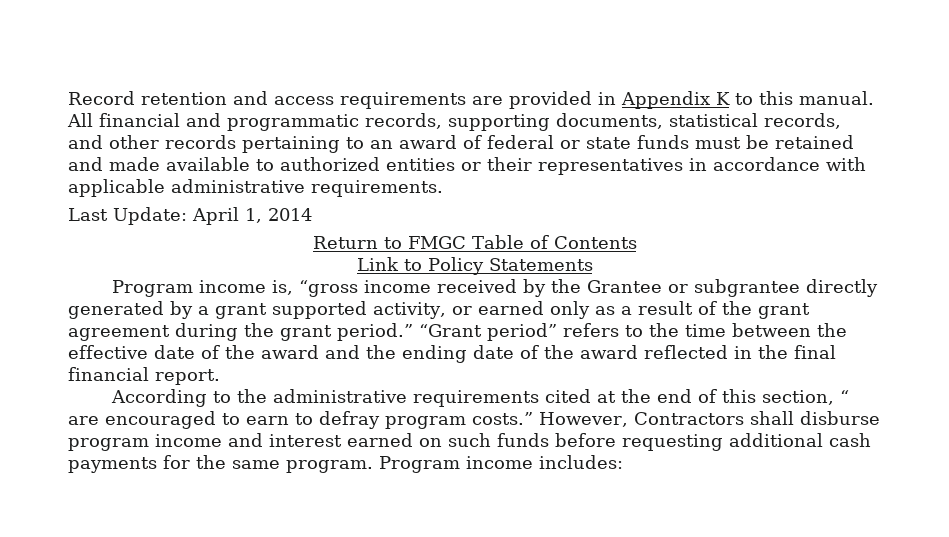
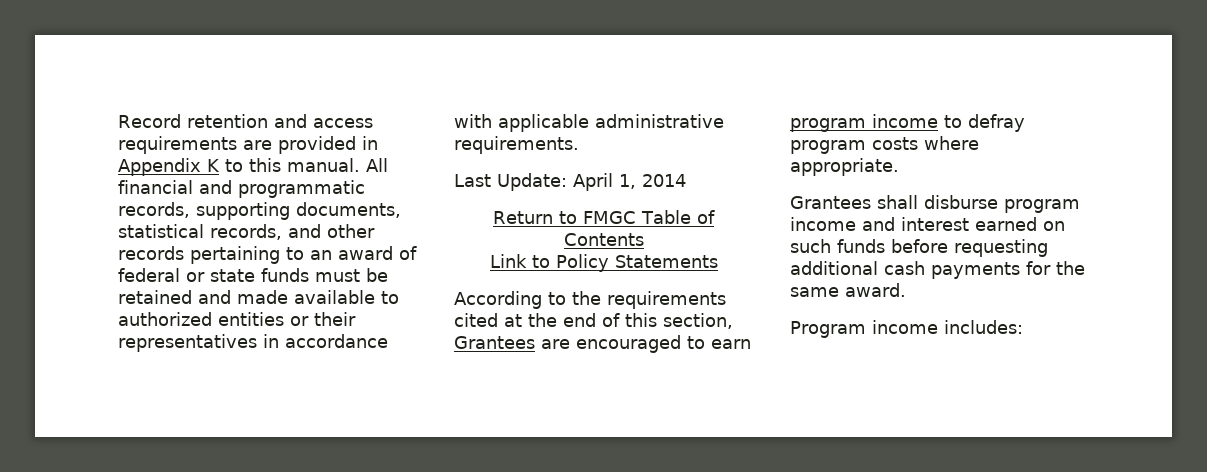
[111,279,878,297] [68,301,810,319] [68,323,847,341] [68,345,836,363] [68,367,220,385] // Program income is, “gross income received by the Grantee or subgrantee directly generated by a grant supported activity, or earned only as a result of the grant agreement during the grant period.” “Grant period” refers to the time between the effective date of the award and the ending date of the award reflected in the final financial report. -> (718, 261) none
[272,389,407,403] administrative -> (601, 298) none
[839,390,849,403] “ -> [454,336,535,349] Grantees
(289, 420) none -> [790,114,938,132] program income
[472,412,744,427] costs.” However, Contractors -> [872,136,979,150] [790,158,899,176] [790,196,871,209] costs where appropriate. // Grantees
[286,460,373,473] program. -> [845,283,906,297] award. //

